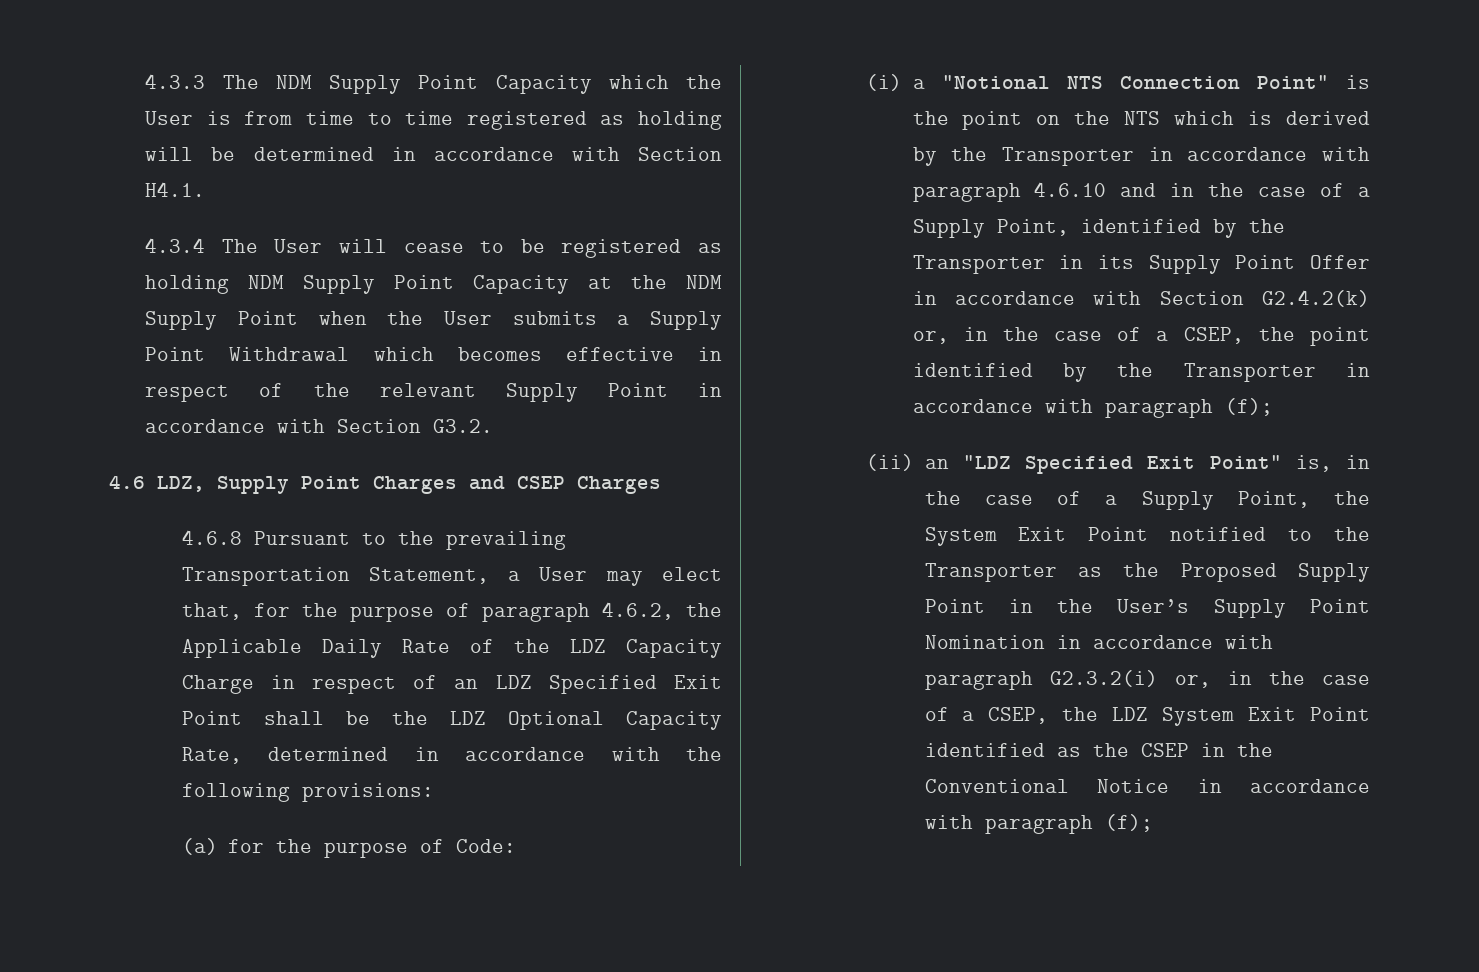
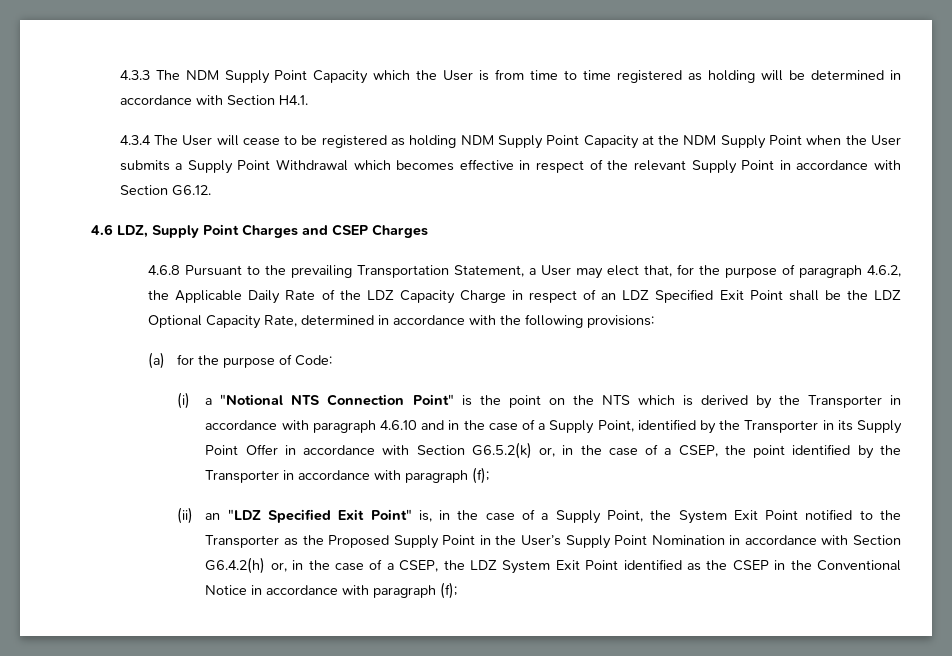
[433,419,494,433] G3.2. -> [171,185,211,196] G6.12.
[1262,290,1370,307] G2.4.2(k) -> [471,442,532,459] G6.5.2(k)
[924,670,1158,690] paragraph G2.3.2(i) -> [853,535,901,545] [205,557,266,574] Section G6.4.2(h)

